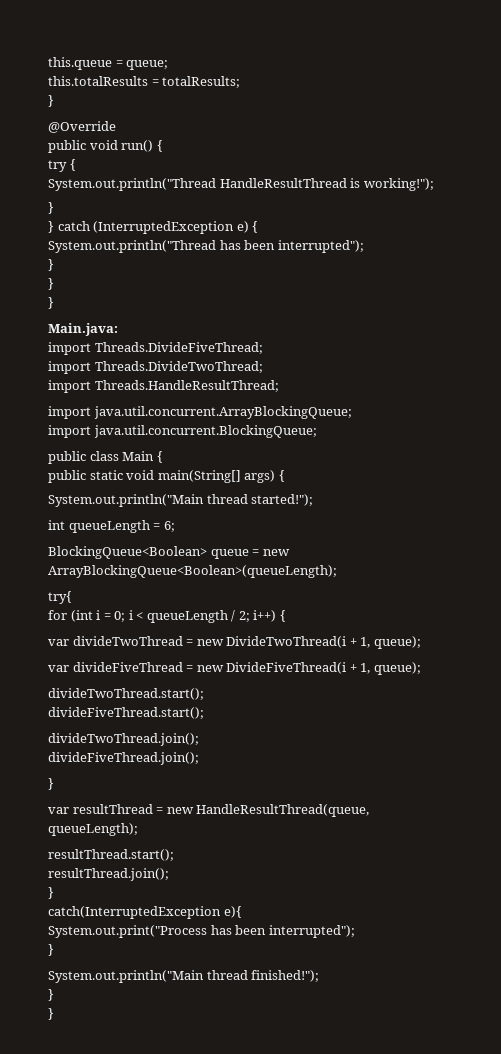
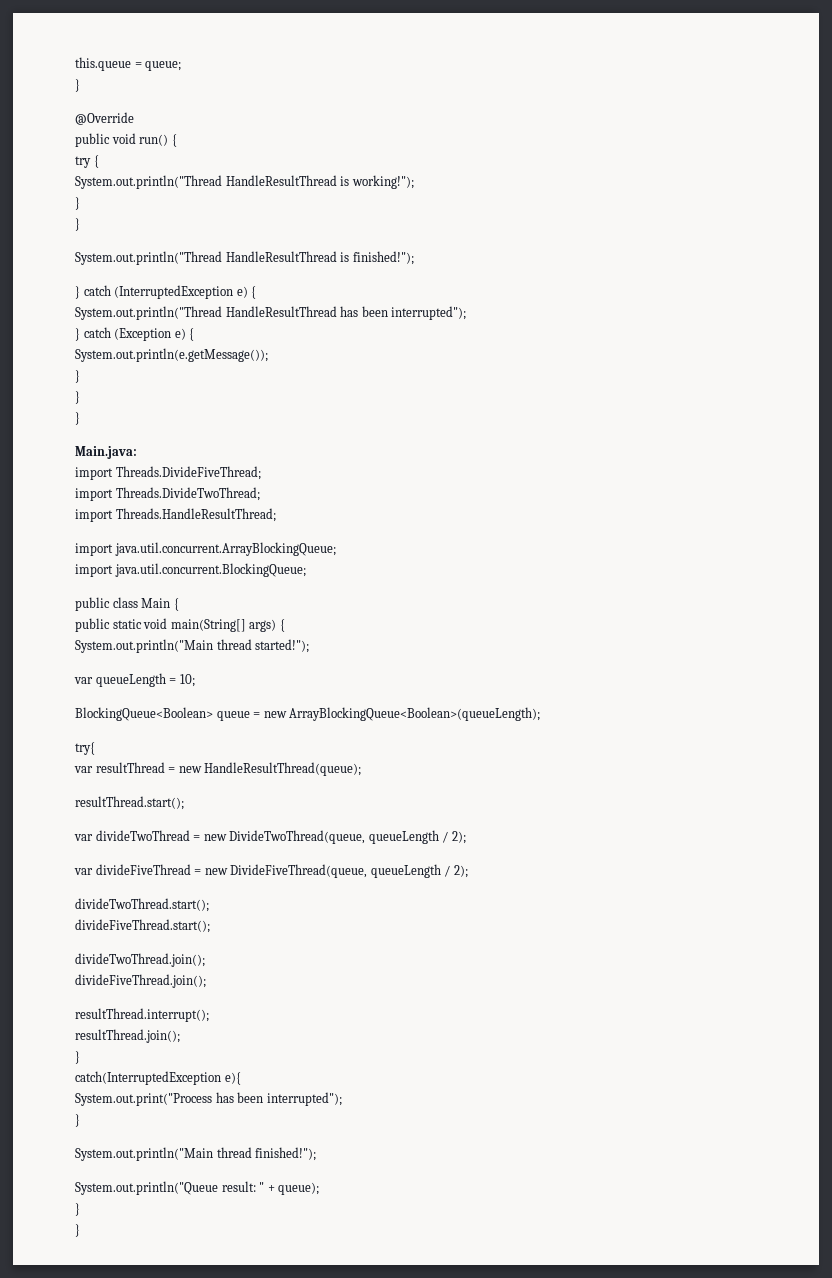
[48,76,241,88] // this.totalResults = totalResults; -> (182, 66) none
(54, 227) none -> [75,251,414,265] [75,286,80,299] // System.out.println("Thread HandleResultThread is finished!"); // }
[219,240,364,253] has been interrupted"); -> [225,306,467,320] [75,327,195,341] [75,348,268,362] HandleResultThread has been interrupted"); // } catch (Exception e) { // System.out.println(e.getMessage());
[48,520,65,530] int -> [74,677,93,684] var
[163,521,175,532] 6; -> [179,674,195,687] 10;
[48,610,286,623] for (int i = 0; i < queueLength / 2; i++) { -> [74,762,362,776] [75,796,184,810] var resultThread = new HandleResultThread(queue); // resultThread.start();
[226,636,421,649] DivideTwoThread(i + 1, queue); -> [229,830,466,844] DivideTwoThread(queue, queueLength / 2);
[226,662,421,675] DivideFiveThread(i + 1, queue); -> [230,864,468,878] DivideFiveThread(queue, queueLength / 2);
[48,778,54,790] [48,804,370,817] [48,823,138,836] [48,849,174,861] } // var resultThread = new HandleResultThread(queue, queueLength); // resultThread.start(); -> [75,1008,209,1022] resultThread.interrupt();
(320, 976) none -> [75,1181,320,1195] // System.out.println("Queue result: " + queue);

